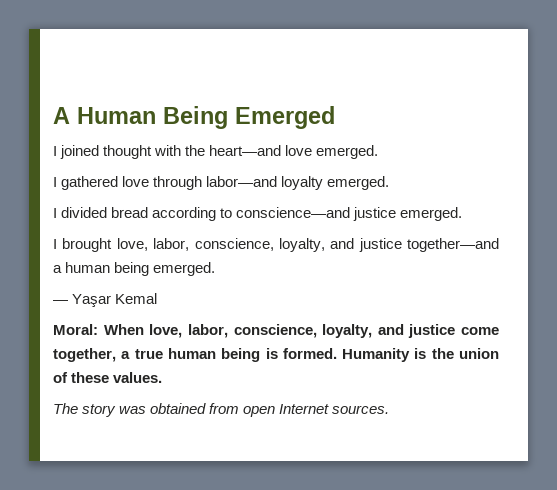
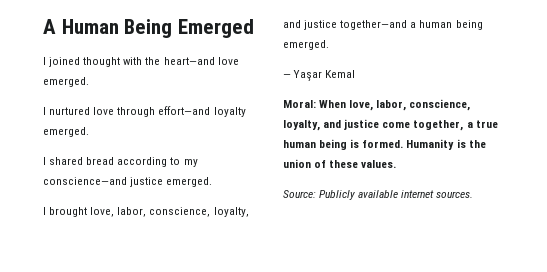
[61,176,119,190] gathered -> [49,107,91,115] nurtured
[206,176,278,187] labor—and -> [158,106,211,115] effort—and
[61,207,108,218] divided -> [49,157,84,165] shared
(233, 213) none -> [183,159,198,167] my
[53,403,330,417] The story was obtained from open Internet -> [283,190,435,200] Source: Publicly available internet

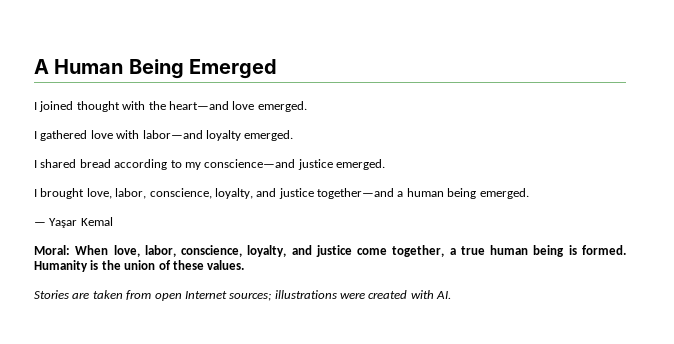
[49,106,211,117] nurtured love through effort—and -> [40,130,203,141] gathered love with labor—and
[283,190,474,200] Source: Publicly available internet sources. -> [34,290,452,301] Stories are taken from open Internet sources; illustrations were created with AI.

